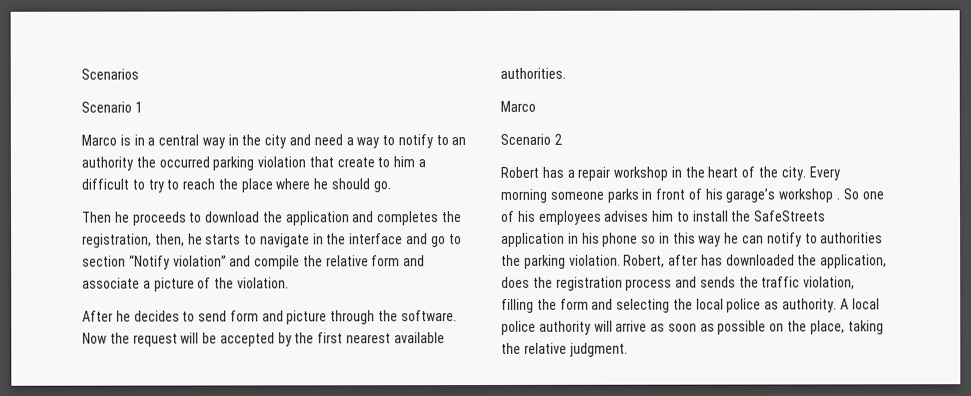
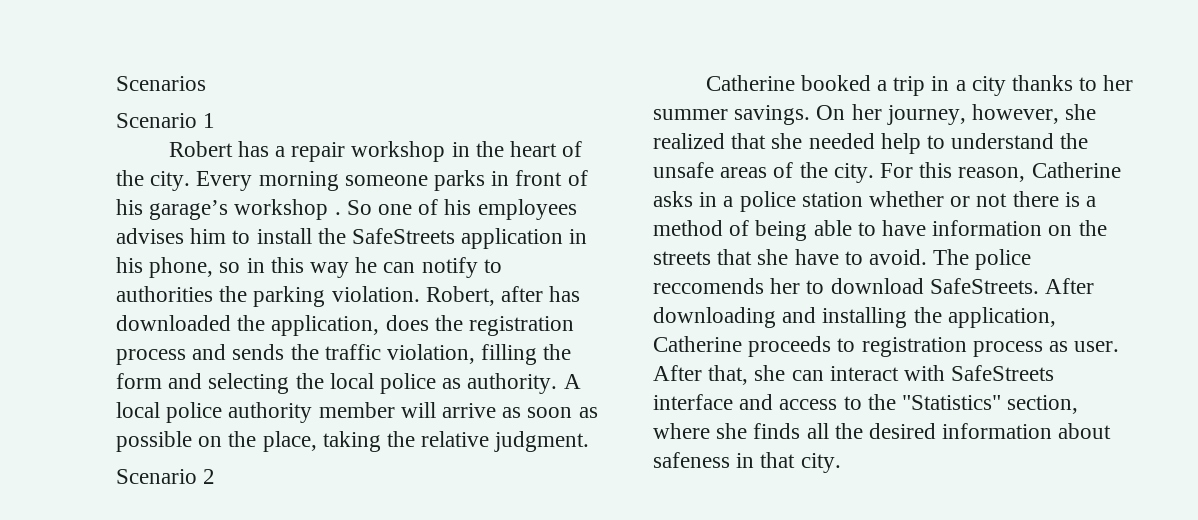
[81,134,467,149] [81,156,427,171] [81,178,391,193] [82,211,463,226] [82,233,462,248] [82,254,426,270] [82,277,289,292] [82,310,457,325] [82,332,445,347] [500,67,566,79] [500,100,536,112] [500,133,562,145] // Marco is in a central way in the city and need a way to notify to an authority the occurred parking violation that create to him a difficult to try to reach the place where he should go. // Then he proceeds to download the application and completes the registration, then, he starts to navigate in the interface and go to section “Notify violation” and compile the relative form and associate a picture of the violation. // After he decides to send form and picture through the software. Now the request will be accepted by the first nearest available authorities. // Marco // Scenario 2 -> (216, 120) none
[602,232,639,247] phone -> [149,257,214,278] phone,
(591, 327) none -> [318,402,395,418] member
(628, 349) none -> [116,469,216,484] [705,75,1134,96] [653,104,1097,125] [653,133,1089,154] [653,162,1121,183] [653,191,1097,212] [653,220,1107,241] [653,249,1032,270] [653,278,1095,294] [653,307,1056,328] [653,336,1120,357] [653,365,1055,385] [653,394,1079,414] [653,423,1112,439] [653,452,841,473] // Scenario 2 // Catherine booked a trip in a city thanks to her summer savings. On her journey, however, she realized that she needed help to understand the unsafe areas of the city. For this reason, Catherine asks in a police station whether or not there is a method of being able to have information on the streets that she have to avoid. The police reccomends her to download SafeStreets. After downloading and installing the application, Catherine proceeds to registration process as user. After that, she can interact with SafeStreets interface and access to the "Statistics" section, where she finds all the desired information about safeness in that city.

